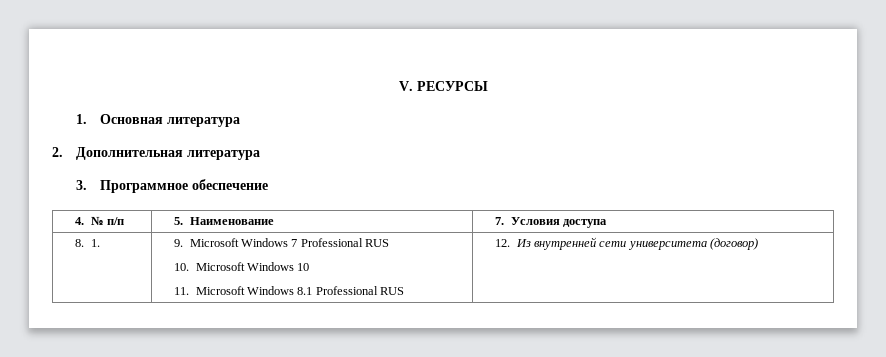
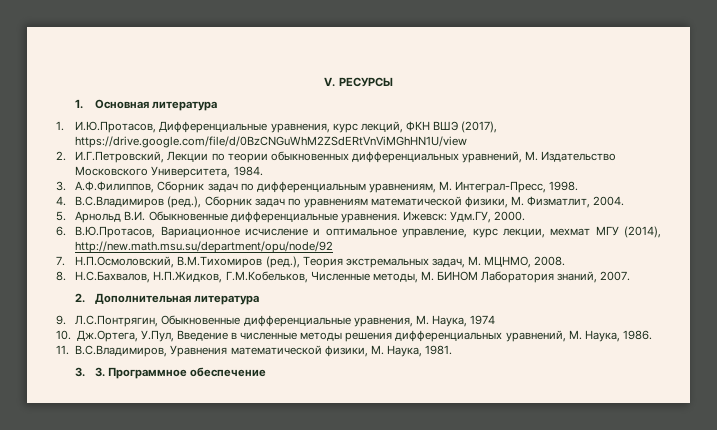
[52,147,261,160] [76,179,269,193] [75,216,125,225] [174,217,274,225] [495,217,608,228] [75,239,100,247] [174,238,390,247] [174,262,310,271] [174,286,405,295] [495,237,759,250] 2. Дополнительная литература // 3. Программное обеспечение // 4. № п/п | 5. Наименование | 7. Условия доступа // 8. 1. | 9. Microsoft Windows 7 Professional RUS // 10. Microsoft Windows 10 // 11. Microsoft Windows 8.1 Professional RUS | 12. Из внутренней сети университета (договор) -> [56,121,498,133] [75,136,468,148] [56,151,617,163] [75,166,263,178] [56,181,579,193] [56,196,625,208] [56,211,526,223] [56,226,661,238] [75,241,334,253] [56,256,566,268] [56,271,631,283] [75,293,259,305] [56,315,495,327] [56,330,652,342] [56,345,452,357] [75,367,266,379] 1. И.Ю.Протасов, Дифференциальные уравнения, курс лекций, ФКН ВШЭ (2017), https://drive.google.com/file/d/0BzCNGuWhM2ZSdERtVnViMGhHN1U/view // 2. И.Г.Петровский, Лекции по теории обыкновенных дифференциальных уравнений, М. Издательство Московского Университета, 1984. // 3. А.Ф.Филиппов, Сборник задач по дифференциальным уравнениям, М. Интеграл-Пресс, 1998. // 4. В.С.Владимиров (ред.), Сборник задач по уравнениям математической физики, М. Физматлит, 2004. // 5. Арнольд В.И. Обыкновенные дифференциальные уравнения. Ижевск: Удм.ГУ, 2000. // 6. В.Ю.Протасов, Вариационное исчисление и оптимальное управление, курс лекции, мехмат МГУ (2014), http://new.math.msu.su/department/opu/node/92 // 7. Н.П.Осмоловский, В.М.Тихомиров (ред.), Теория экстремальных задач, М. МЦНМО, 2008. // 8. Н.С.Бахвалов, Н.П.Жидков, Г.М.Кобельков, Численные методы, М. БИНОМ Лаборатория знаний, 2007. // 2. Дополнительная литература // 9. Л.С.Понтрягин, Обыкновенные дифференциальные уравнения, М. Наука, 1974 // 10. Дж.Ортега, У.Пул, Введение в численные методы решения дифференциальных уравнений, М. Наука, 1986. // 11. В.С.Владимиров, Уравнения математической физики, М. Наука, 1981. // 3. 3. Программное обеспечение

